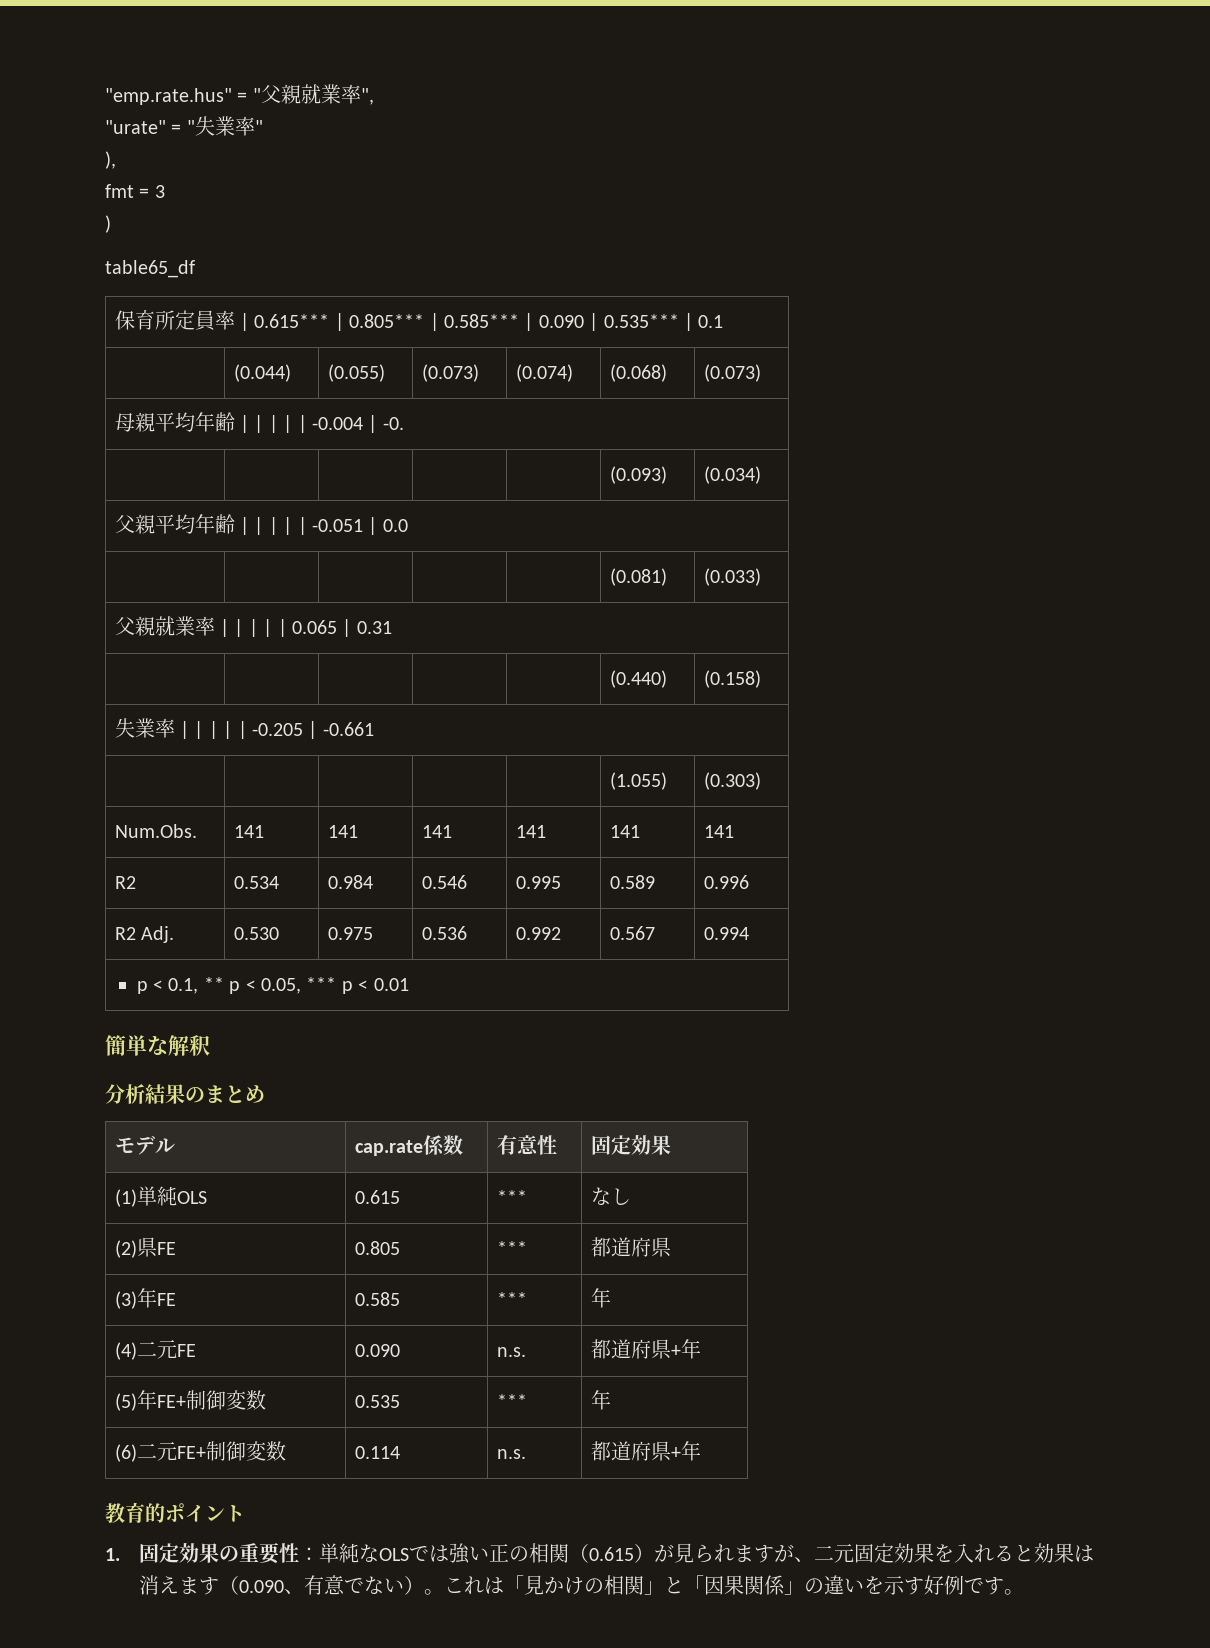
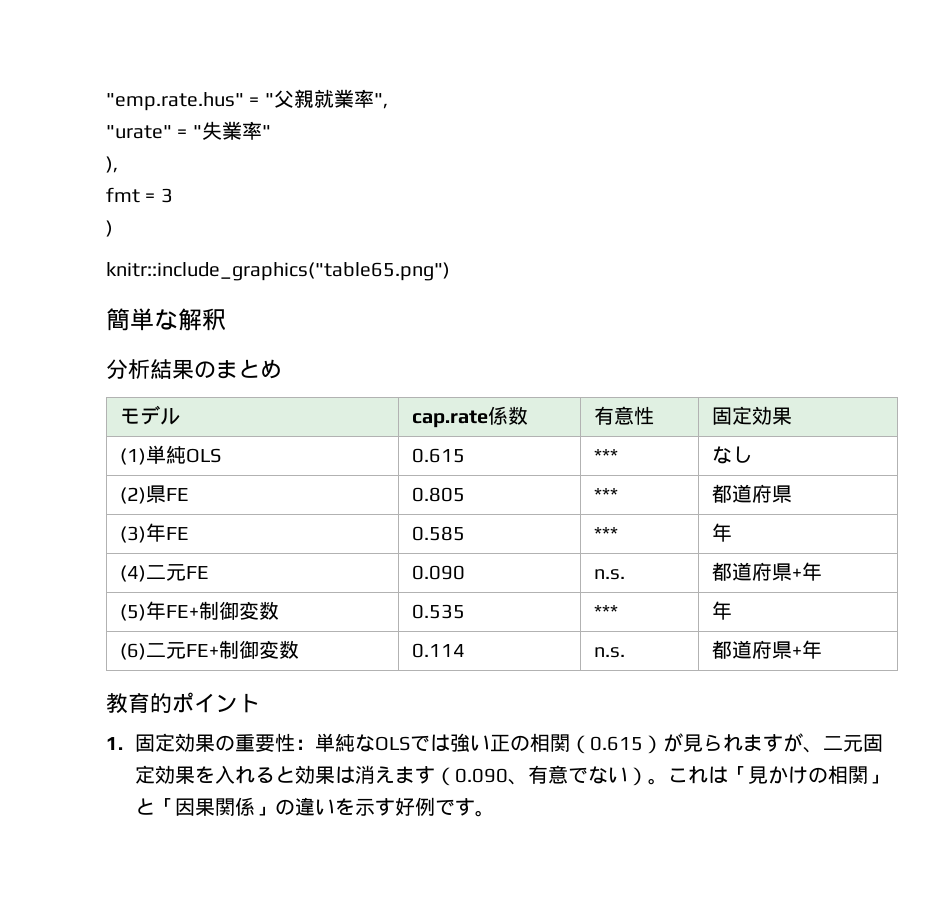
[105,260,195,278] [114,310,724,331] [233,364,291,382] [327,364,385,382] [421,364,479,382] [515,364,573,382] [609,364,667,382] [703,364,761,382] [114,412,404,433] [609,466,667,484] [703,466,761,484] [114,514,408,535] [609,568,667,586] [703,568,761,586] [114,616,392,637] [609,670,667,688] [703,670,761,688] [114,718,374,739] [609,772,667,790] [703,772,761,790] [114,824,197,838] [233,825,264,838] [327,825,358,838] [421,825,452,838] [515,825,546,838] [609,825,640,838] [703,825,734,838] [114,876,136,889] [233,876,279,889] [327,875,373,889] [421,875,467,889] [515,876,561,889] [609,875,655,889] [703,875,749,889] [114,926,175,943] [233,927,279,940] [327,927,373,940] [421,926,467,940] [515,927,561,940] [609,926,655,940] [703,927,749,940] [136,977,409,994] table65_df // 保育所定員率 | 0.615*** | 0.805*** | 0.585*** | 0.090 | 0.535*** | 0.1 // | (0.044) | (0.055) | (0.073) | (0.074) | (0.068) | (0.073) // 母親平均年齢 | | | | | -0.004 | -0. // | | | | | (0.093) | (0.034) // 父親平均年齢 | | | | | -0.051 | 0.0 // | | | | | (0.081) | (0.033) // 父親就業率 | | | | | 0.065 | 0.31 // | | | | | (0.440) | (0.158) // 失業率 | | | | | -0.205 | -0.661 // | | | | | (1.055) | (0.303) // Num.Obs. | 141 | 141 | 141 | 141 | 141 | 141 // R2 | 0.534 | 0.984 | 0.546 | 0.995 | 0.589 | 0.996 // R2 Adj. | 0.530 | 0.975 | 0.536 | 0.992 | 0.567 | 0.994 // p < 0.1, ** p < 0.05, *** p < 0.01 -> [106,262,450,281] knitr::include_graphics("table65.png")

